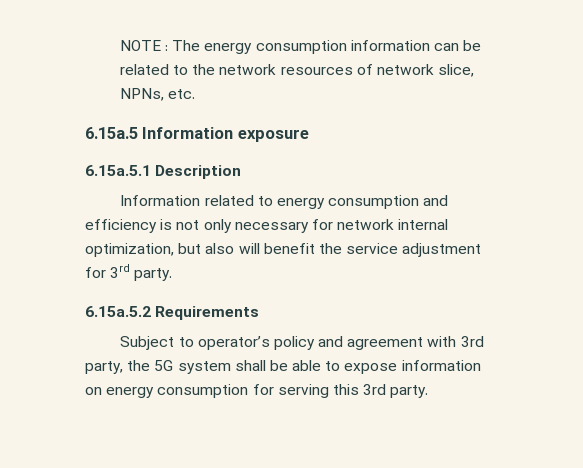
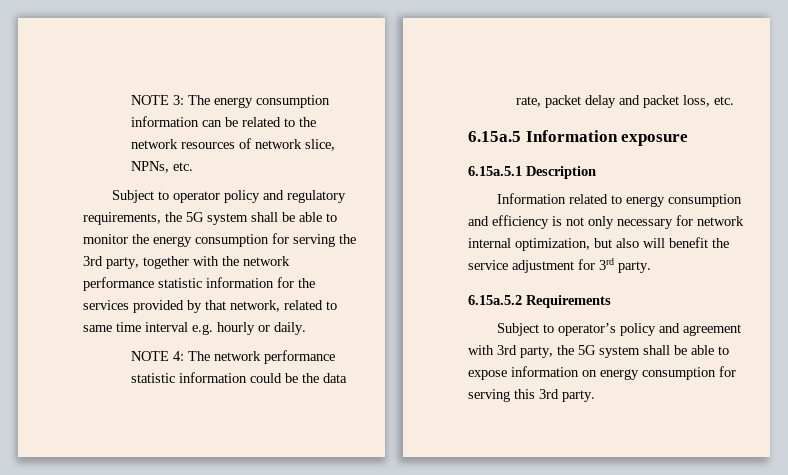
[119,40,168,51] NOTE : -> [131,95,185,105] NOTE 3:
(195, 94) none -> [112,190,347,203] [83,212,337,225] [83,233,356,247] [83,256,290,269] [83,277,315,291] [83,300,337,313] [83,322,306,335] [131,350,336,364] [131,372,348,383] [516,95,735,108] // Subject to operator policy and regulatory requirements, the 5G system shall be able to monitor the energy consumption for serving the 3rd party, together with the network performance statistic information for the services provided by that network, related to same time interval e.g. hourly or daily. // NOTE 4: The network performance statistic information could be the data rate, packet delay and packet loss, etc.

